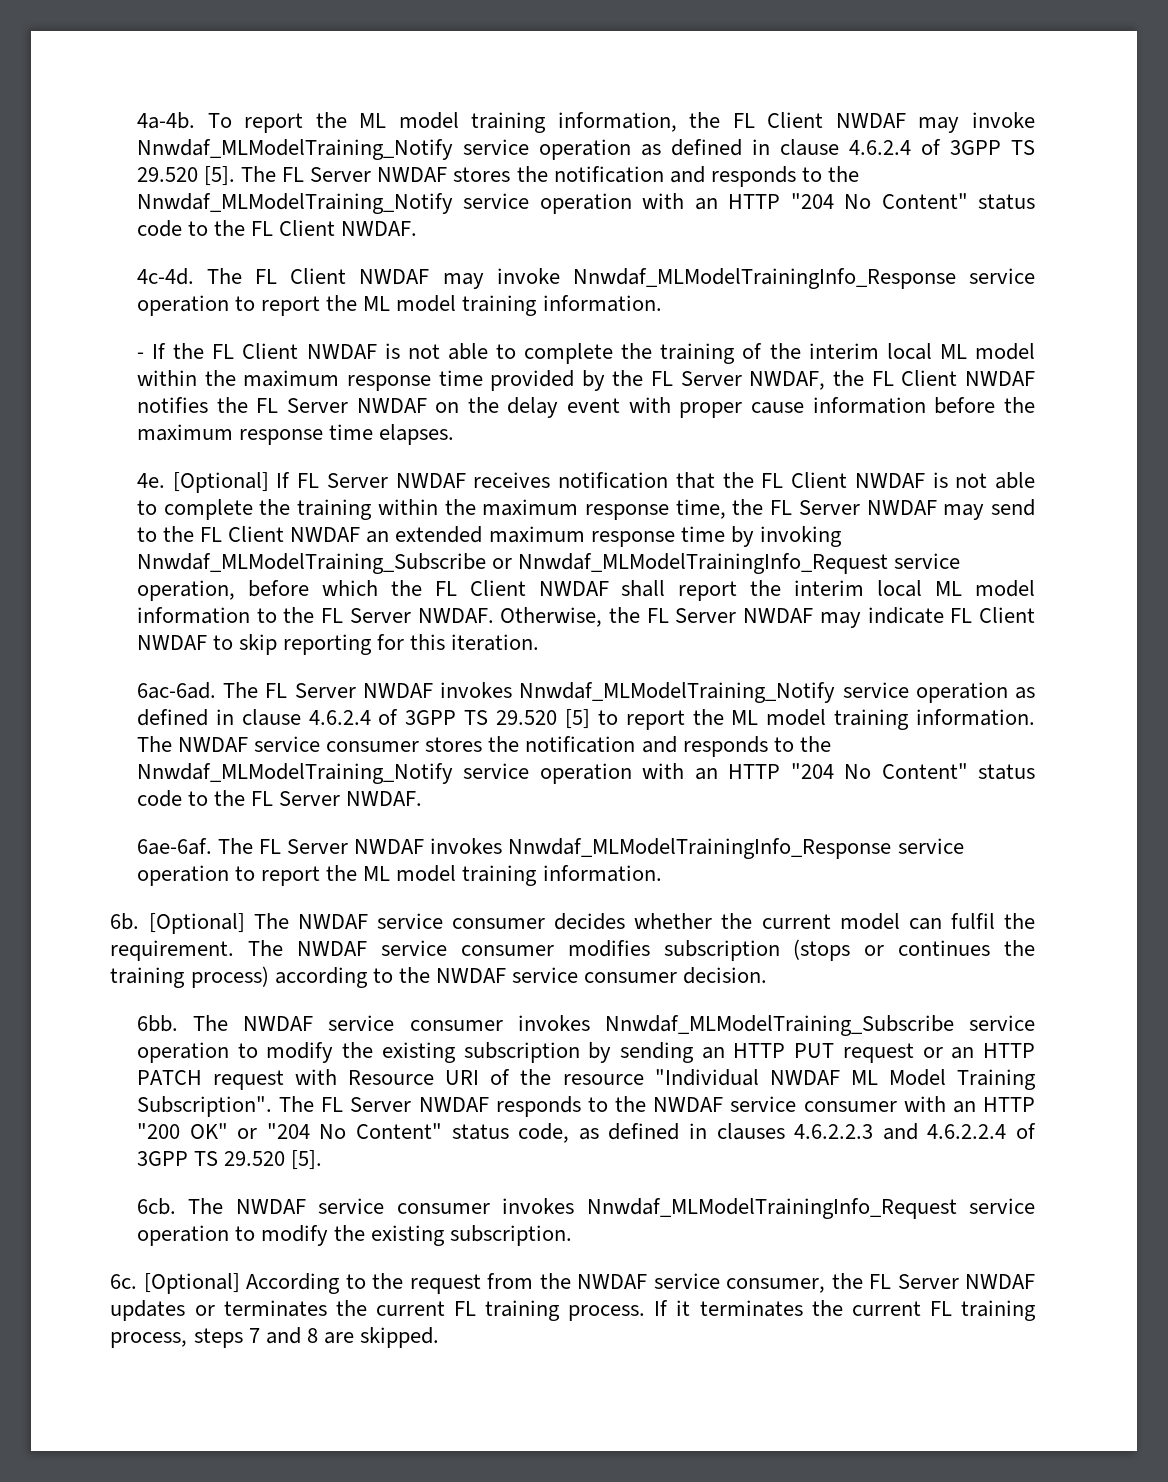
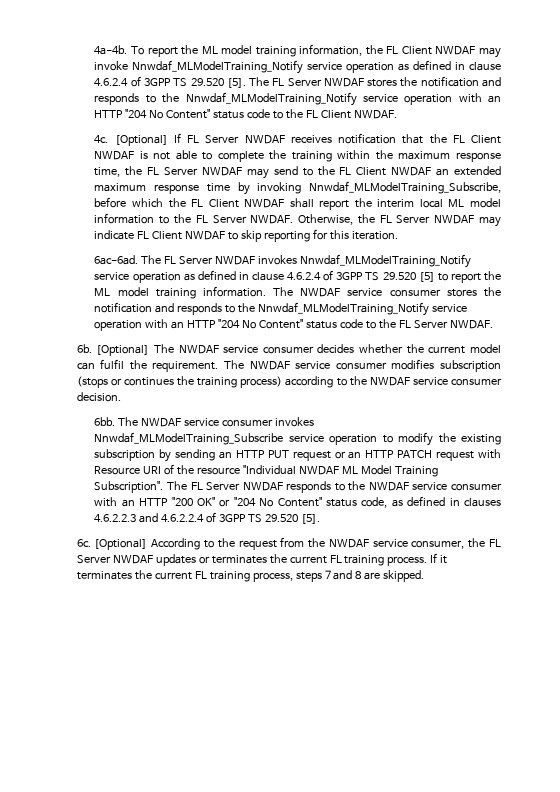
[136,268,1035,289] [136,295,662,316] [136,343,1036,364] [136,370,1035,391] [136,397,1035,418] [136,424,455,445] [136,473,165,488] 4c-4d. The FL Client NWDAF may invoke Nnwdaf_MLModelTrainingInfo_Response service operation to report the ML model training information. // - If the FL Client NWDAF is not able to complete the training of the interim local ML model within the maximum response time provided by the FL Server NWDAF, the FL Client NWDAF notifies the FL Server NWDAF on the delay event with proper cause information before the maximum response time elapses. // 4e. -> [94,135,109,143] 4c.
[136,553,961,574] [136,580,235,601] Nnwdaf_MLModelTraining_Subscribe or Nnwdaf_MLModelTrainingInfo_Request service operation, -> [309,181,501,194] Nnwdaf_MLModelTraining_Subscribe,
[136,838,964,859] [136,865,662,886] // 6ae-6af. The FL Server NWDAF invokes Nnwdaf_MLModelTrainingInfo_Response service operation to report the ML model training information. -> (494, 324) none
[136,1198,1035,1219] [136,1225,573,1246] // 6cb. The NWDAF service consumer invokes Nnwdaf_MLModelTrainingInfo_Request service operation to modify the existing subscription. -> (321, 519) none

